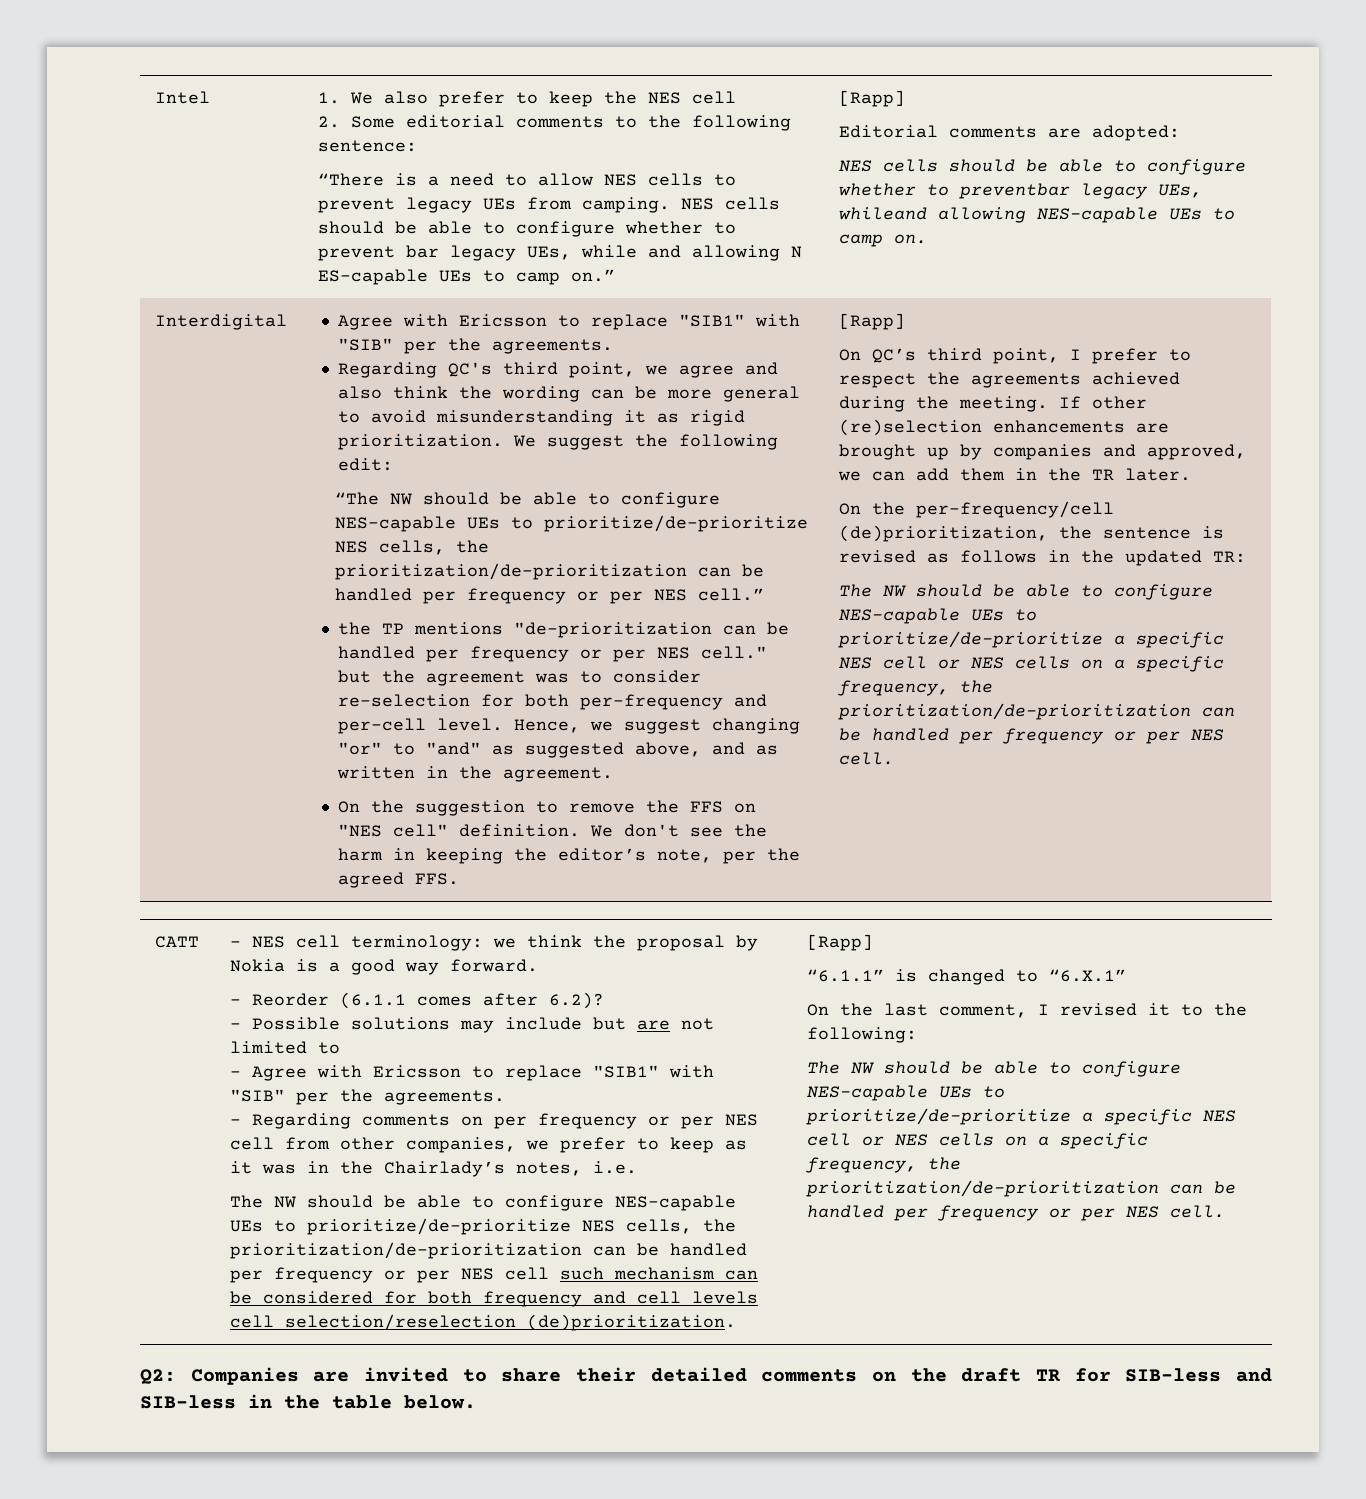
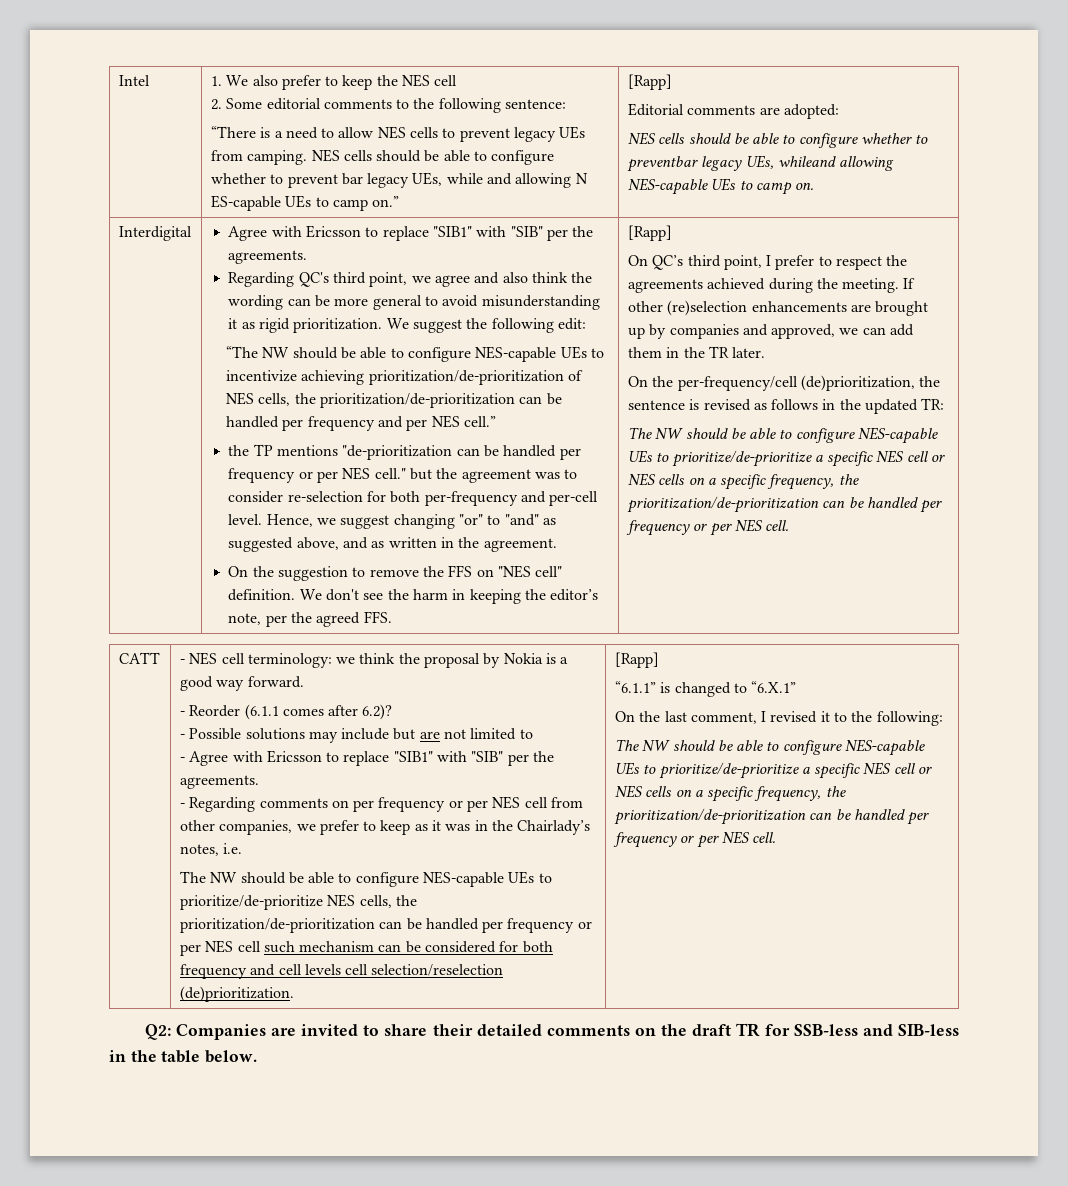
[543,515,808,532] [334,540,489,555] [334,563,764,580] [334,588,599,604] prioritize/de-prioritize NES cells, the prioritization/de-prioritization can be handled per frequency or -> [226,370,584,385] [226,392,562,408] [226,416,404,431] incentivize achieving prioritization/de-prioritization of NES cells, the prioritization/de-prioritization can be handled per frequency and
[1125,1368,1222,1382] SIB-less -> [793,1024,858,1036] SSB-less

